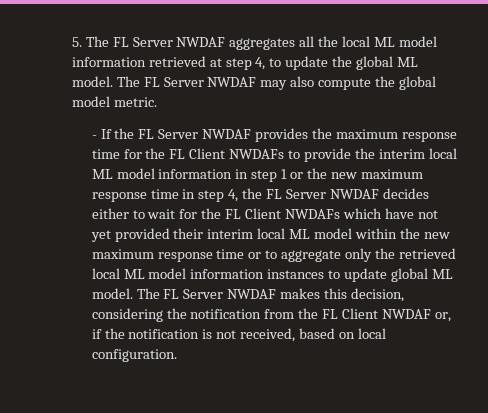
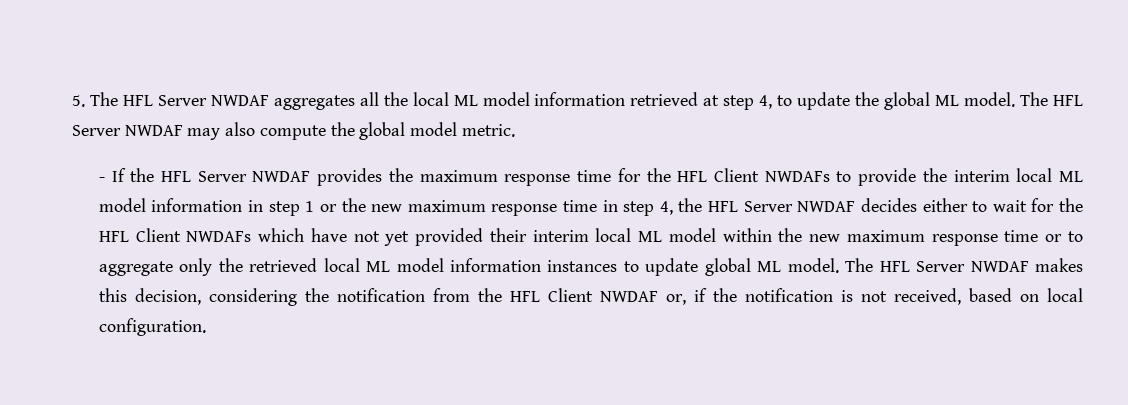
[112,37,129,47] FL -> [122,95,153,106] HFL
[143,77,160,87] FL -> [1053,95,1084,106] HFL
[138,129,155,139] FL -> [161,171,192,182] HFL
[169,149,186,159] FL -> [677,171,708,182] HFL
[266,189,283,199] FL -> [708,201,739,212] HFL
[225,209,242,219] FL -> [98,231,129,242] HFL
[163,289,180,299] FL -> [879,261,910,272] HFL
[322,309,339,319] FL -> [509,291,540,302] HFL

